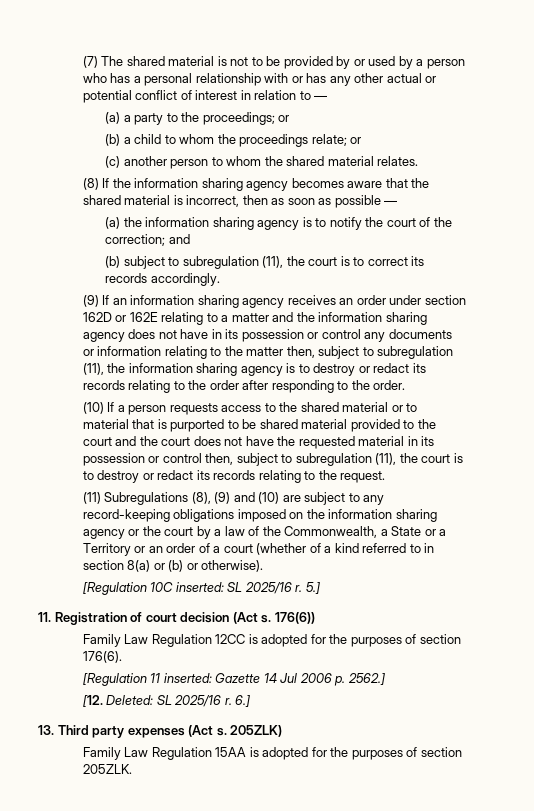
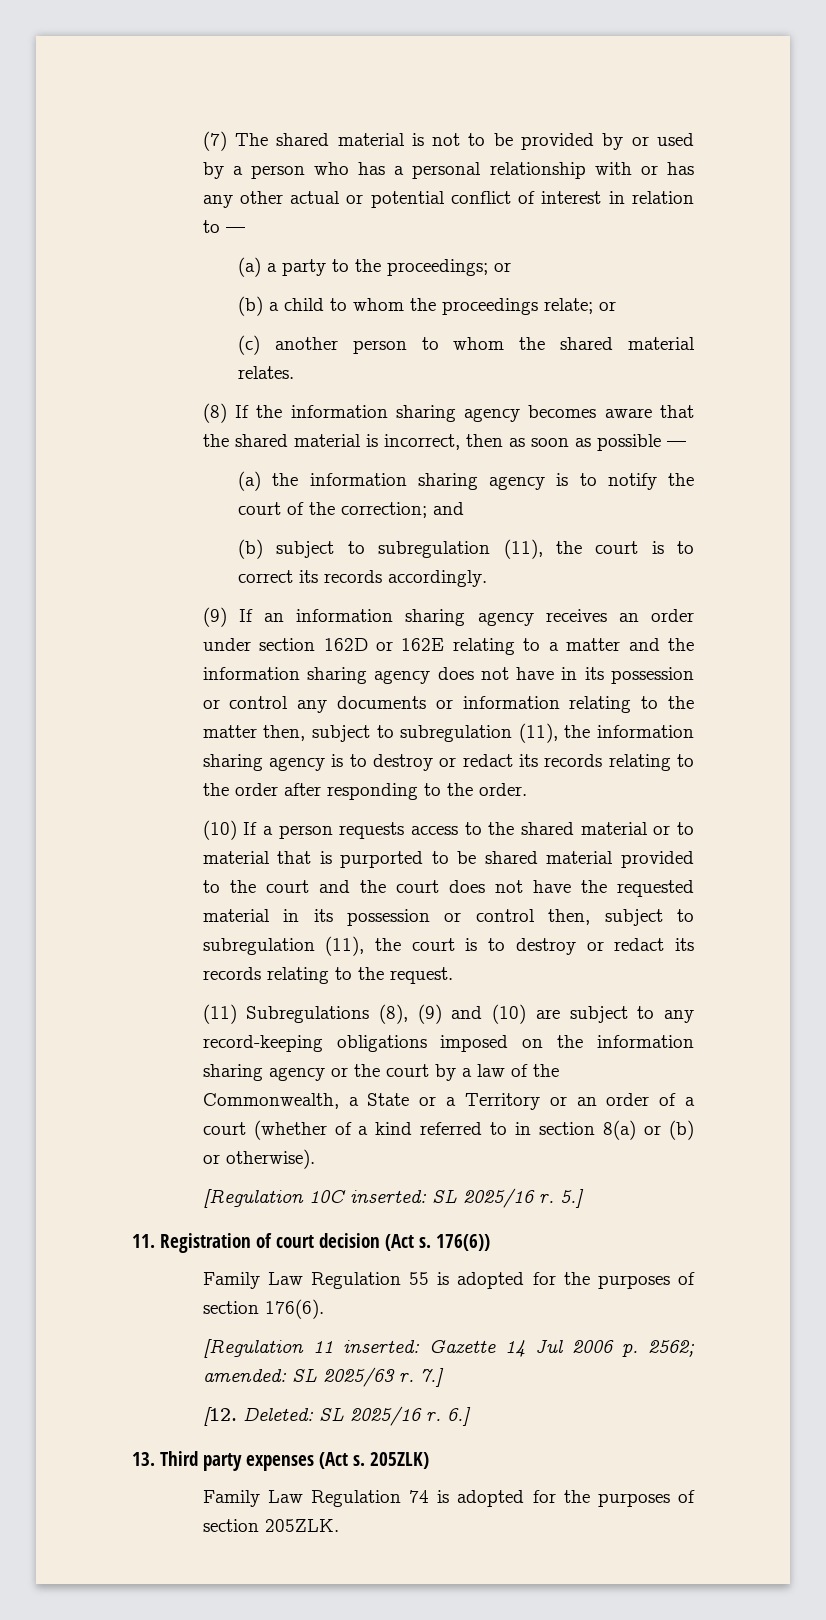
[215,634,246,644] 12CC -> [409,1272,430,1285] 55
[347,673,385,685] 2562.] -> [648,1340,695,1357] [202,1367,444,1387] 2562; amended: SL 2025/63 r. 7.]
[215,747,247,757] 15AA -> [409,1490,430,1503] 74

